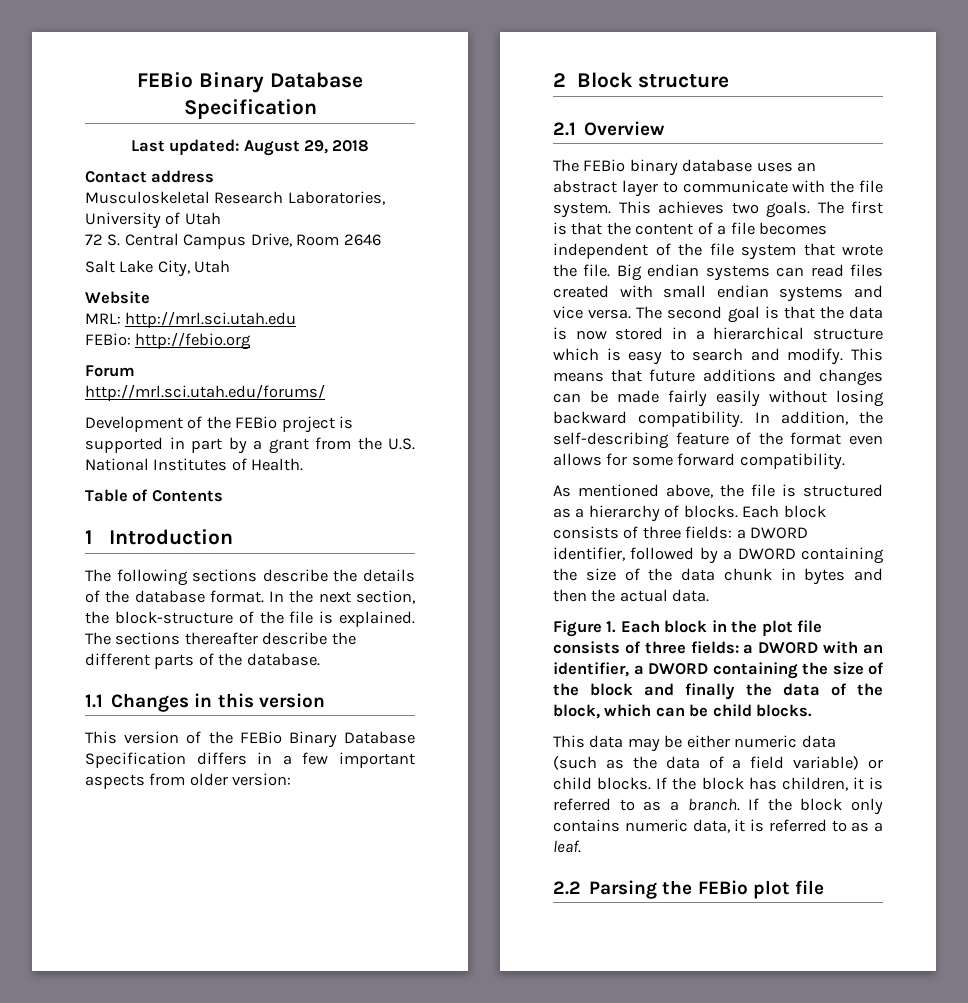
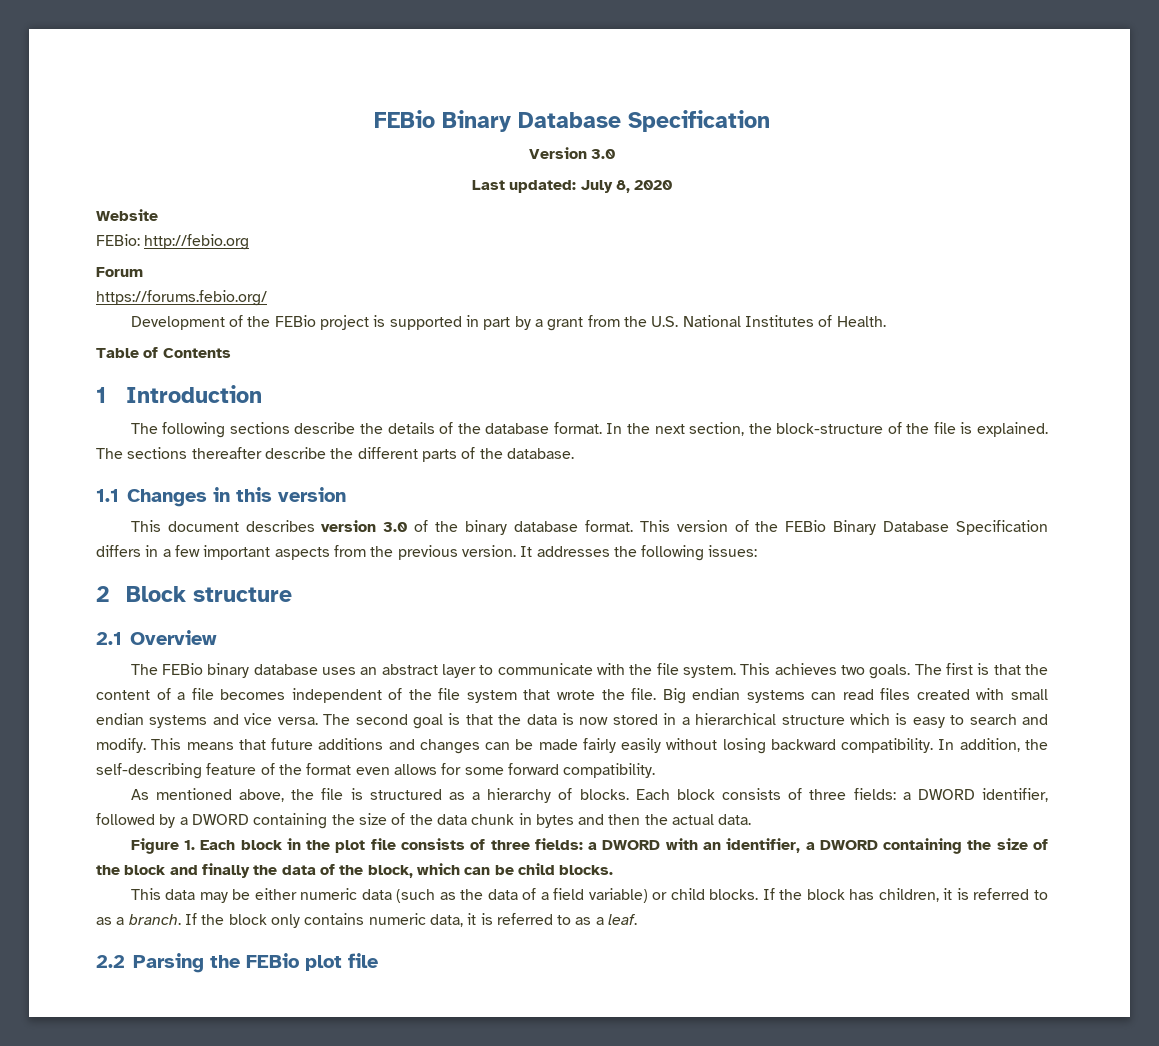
[137,72,363,93] [183,99,317,119] FEBio Binary Database Specification -> [374,110,770,132] [528,147,616,159] FEBio Binary Database Specification // Version 3.0
[243,140,370,156] [85,170,215,183] [85,191,385,205] [85,212,221,229] [85,233,381,249] [85,260,231,277] August 29, 2018 // Contact address // Musculoskeletal Research Laboratories, University of Utah // 72 S. Central Campus Drive, Room 2646 // Salt Lake City, Utah -> [580,180,673,193] July 8, 2020
[85,311,297,328] // MRL: http://mrl.sci.utah.edu -> (158, 215) none
[85,384,325,401] http://mrl.sci.utah.edu/forums/ -> [96,290,267,306] https://forums.febio.org/
(117, 737) none -> [167,520,670,535] document describes version 3.0 of the binary database format. This
[189,773,292,786] older version: -> [370,545,758,561] the previous version. It addresses the following issues:

